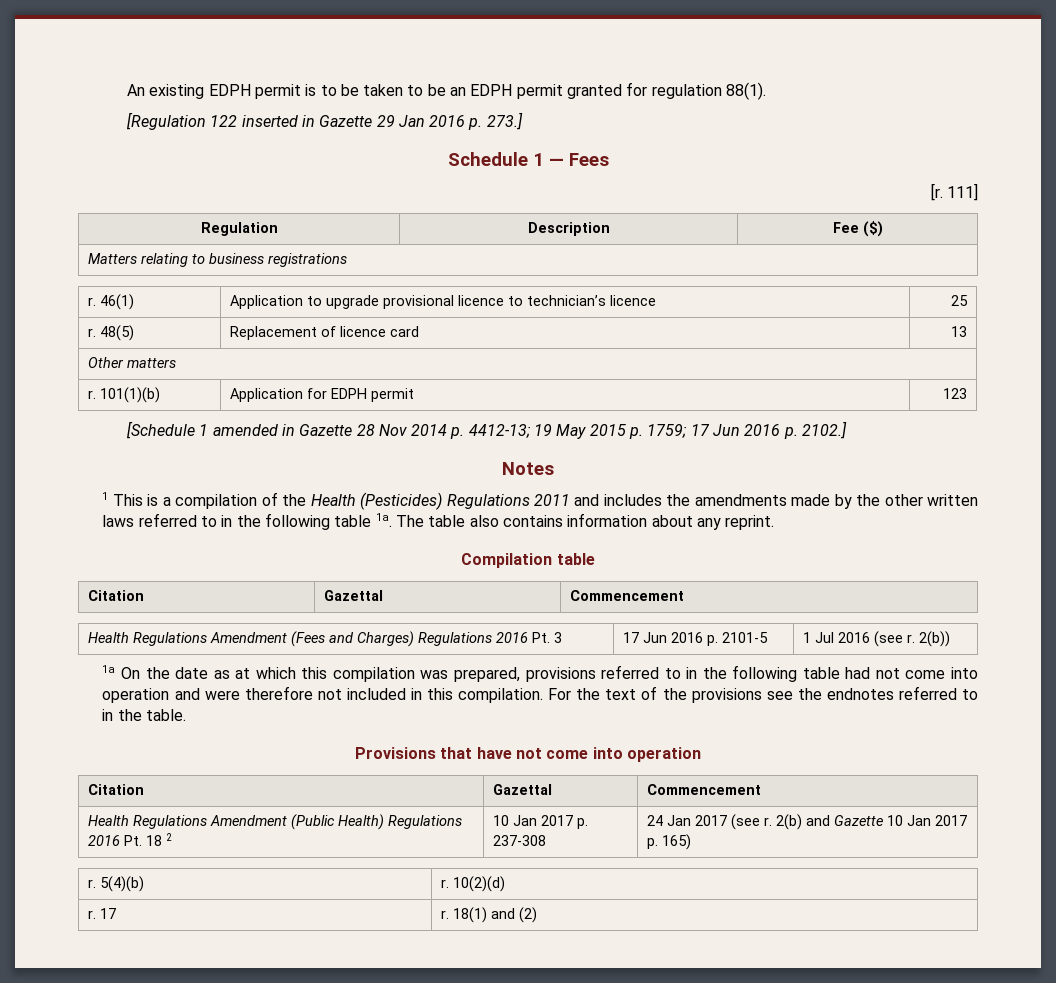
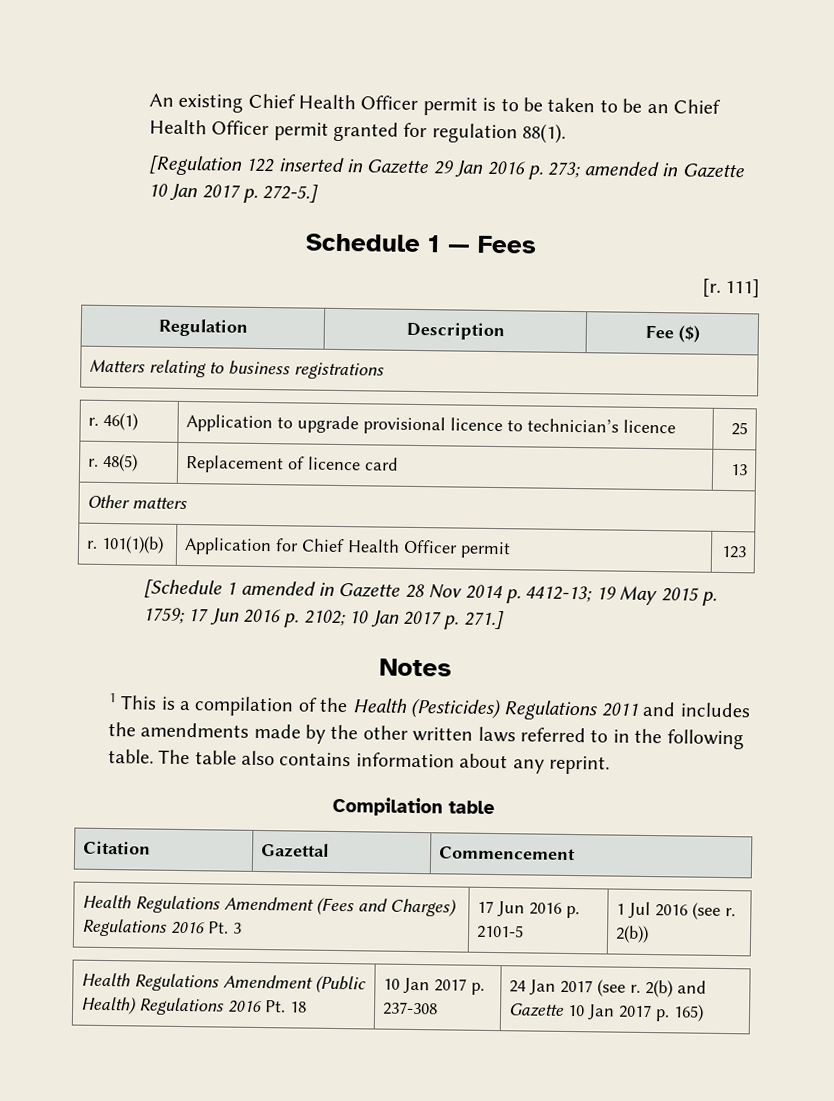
[208,84,251,96] EDPH -> [247,93,419,110] Chief Health Officer
[470,84,513,96] EDPH -> [672,99,721,114] [148,119,270,136] Chief Health Officer
[486,112,523,130] 273.] -> [547,161,745,179] [147,183,319,203] 273; amended in Gazette 10 Jan 2017 p. 272-5.]
[330,388,367,399] EDPH -> [300,538,458,554] Chief Health Officer
[801,421,847,439] 2102.] -> [303,609,504,630] 2102; 10 Jan 2017 p. 271.]
[334,513,392,527] table 1a. -> [107,749,154,764] table.
[102,665,978,682] [102,686,979,703] [102,709,187,721] [355,747,701,762] [87,784,144,795] [492,784,552,795] [646,784,761,795] // 1a On the date as at which this compilation was prepared, provisions referred to in the following table had not come into operation and were therefore not included in this compilation. For the text of the provisions see the endnotes referred to in the table. // Provisions that have not come into operation // Citation | Gazettal | Commencement -> (649, 934) none
[165,833,172,841] 2 -> (307, 1007) none
[87,876,144,892] [440,876,505,892] [87,908,116,919] [440,907,537,923] // r. 5(4)(b) | r. 10(2)(d) // r. 17 | r. 18(1) and (2) -> (704, 1013) none

